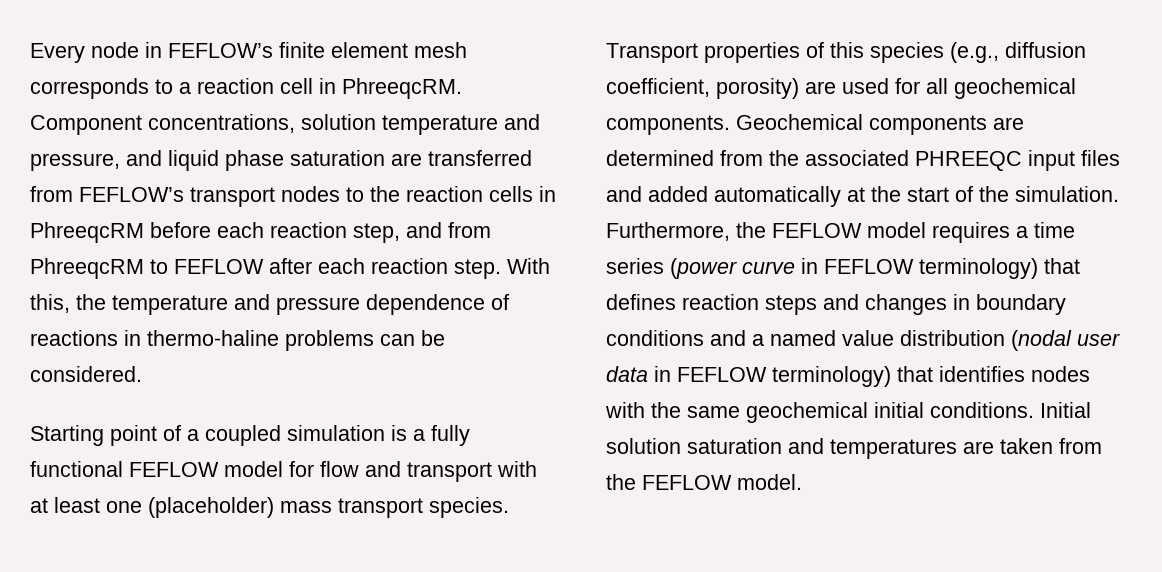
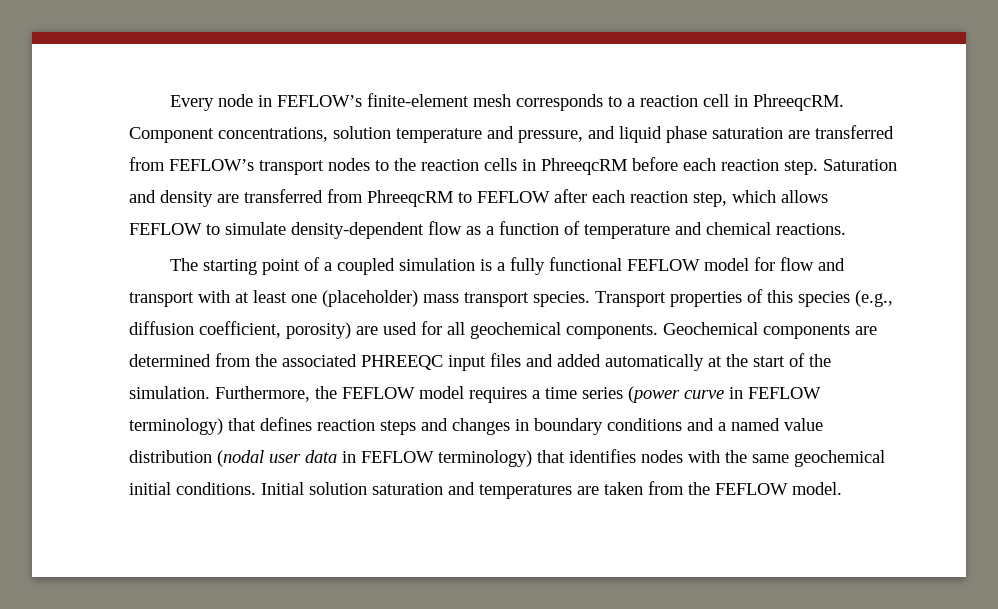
[279,42,408,58] finite element -> [366,93,469,107] finite-element
[353,222,442,243] step, and -> [784,159,897,175] [129,189,323,207] step. Saturation and density are transferred
[454,258,550,279] [30,294,509,315] [30,330,445,351] [30,366,142,382] [30,425,104,446] step. With this, the temperature and pressure dependence of reactions in thermo-haline problems can be considered. // Starting -> [693,190,828,207] [129,221,846,239] [169,258,257,275] step, which allows FEFLOW to simulate density-dependent flow as a function of temperature and chemical reactions. // The starting

